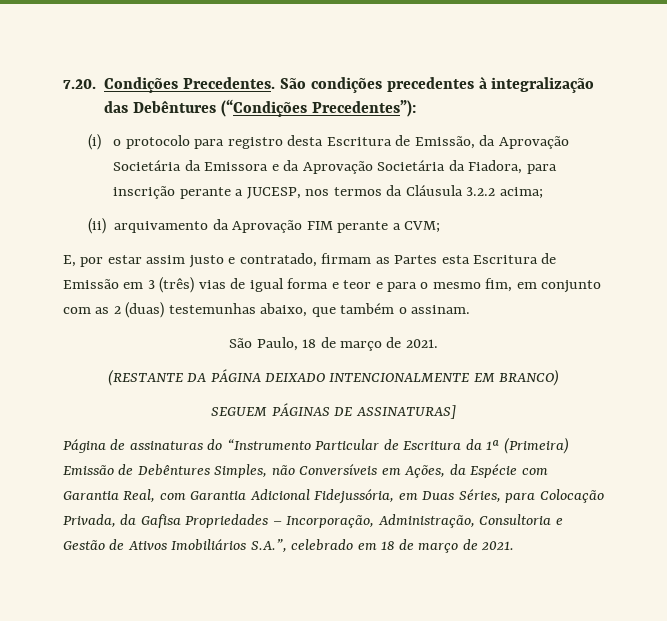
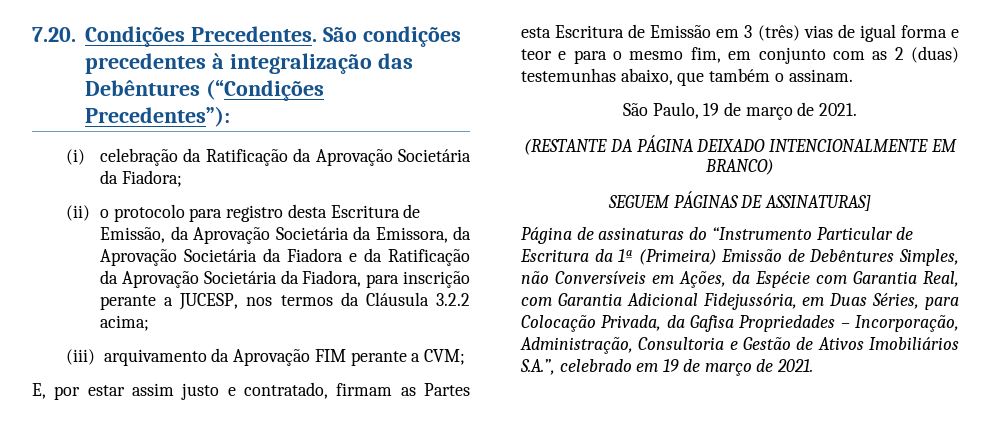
(102, 142) none -> [100,148,472,166] [100,170,182,187] [66,205,91,221] celebração da Ratificação da Aprovação Societária da Fiadora; // (ii)
[204,162,279,171] Emissora e -> [375,226,472,243] [100,248,471,266] Emissora, da Aprovação Societária da Fiadora e da Ratificação
[88,218,107,234] (ii) -> [66,349,96,365] (iii)
[302,339,317,348] 18 -> [703,103,720,116] 19
[381,541,395,550] 18 -> [663,359,680,372] 19

